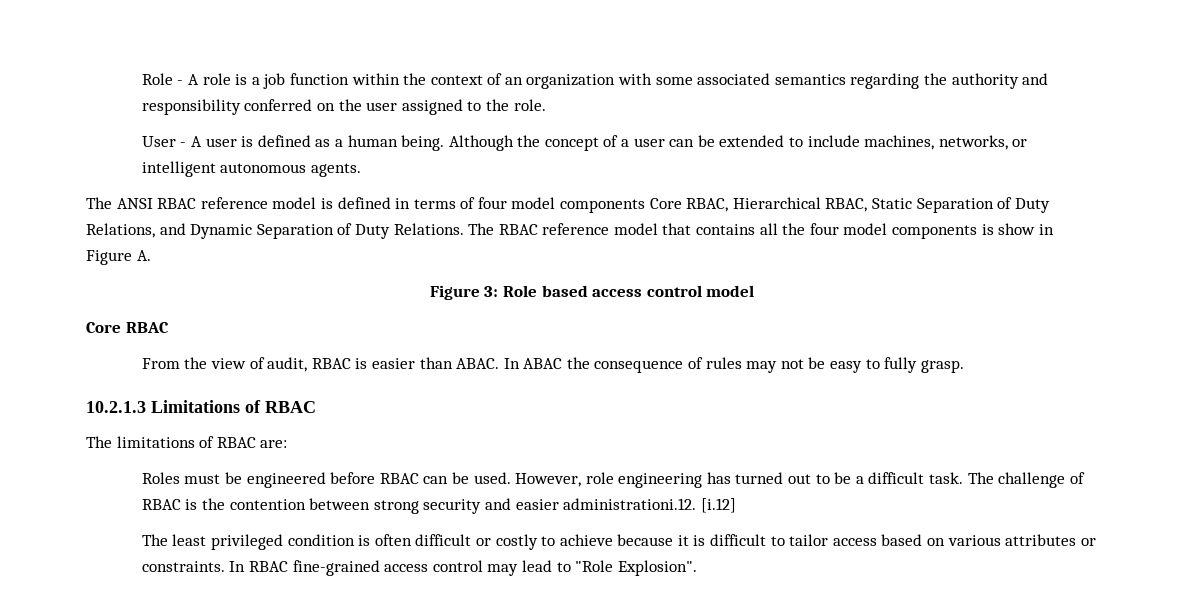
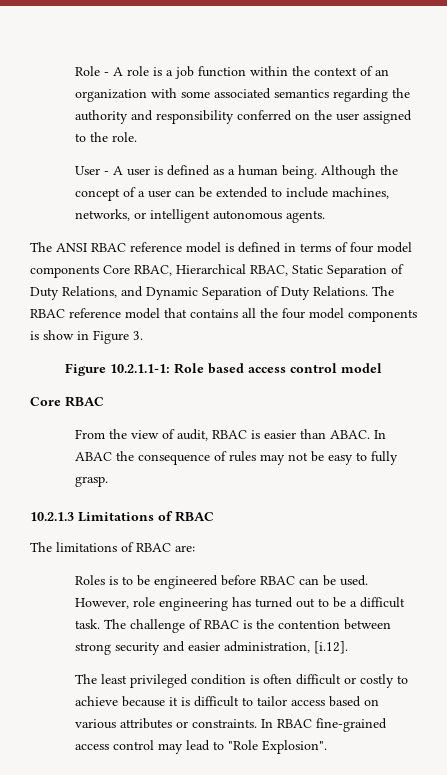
[136,250,151,261] [429,285,499,300] A. // Figure 3: -> [133,331,143,340] [65,363,170,376] 3. // Figure 10.2.1.1-1:
[184,474,221,484] must -> [108,576,133,585] is to
[563,498,736,513] administrationi.12. [i.12] -> [223,641,348,654] administration, [i.12].

